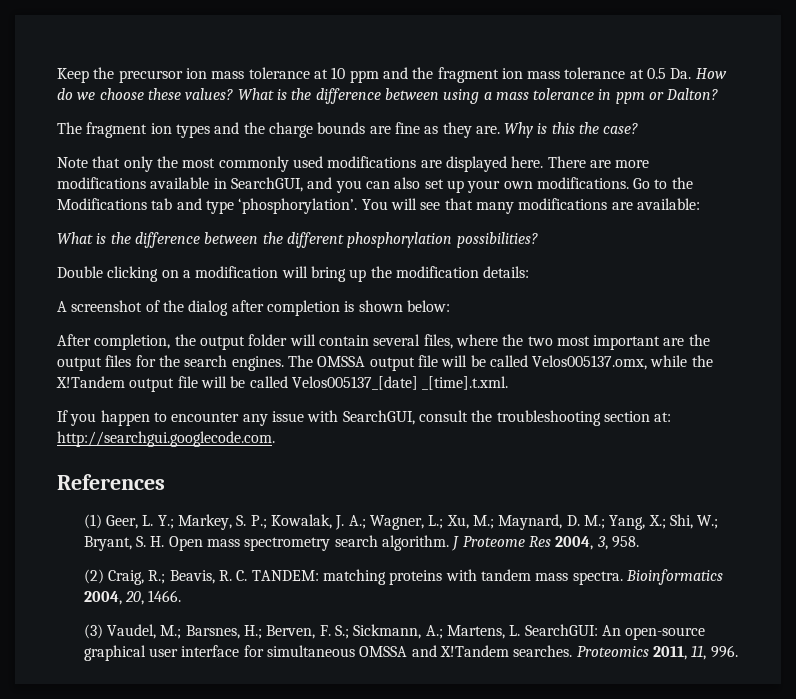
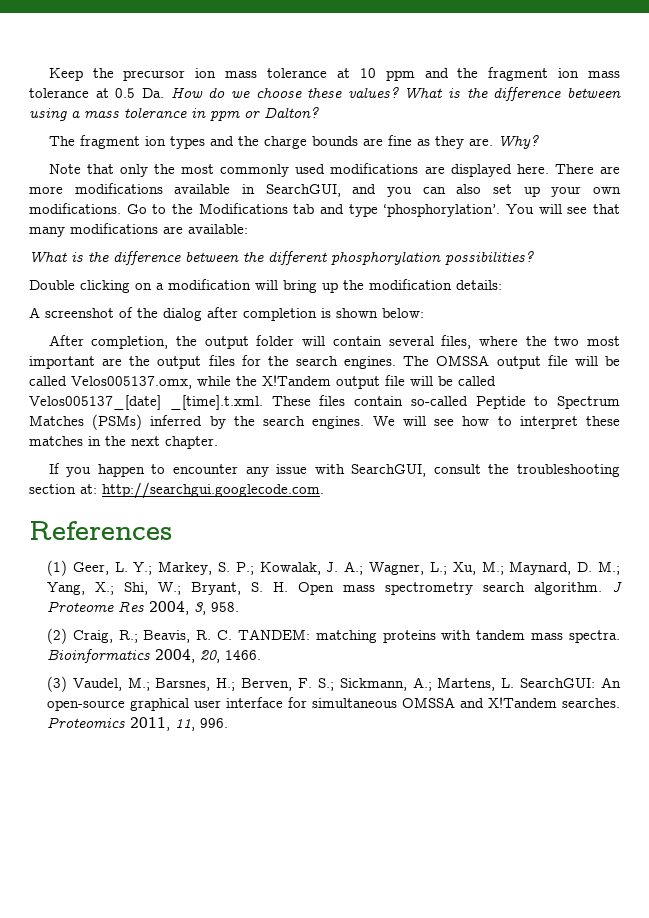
[504,122,639,138] Why is this the case? -> [497,135,539,149] Why?
(509, 383) none -> [271,395,620,409] [29,414,620,430] [29,436,218,449] These files contain so-called Peptide to Spectrum Matches (PSMs) inferred by the search engines. We will see how to interpret these matches in the next chapter.

